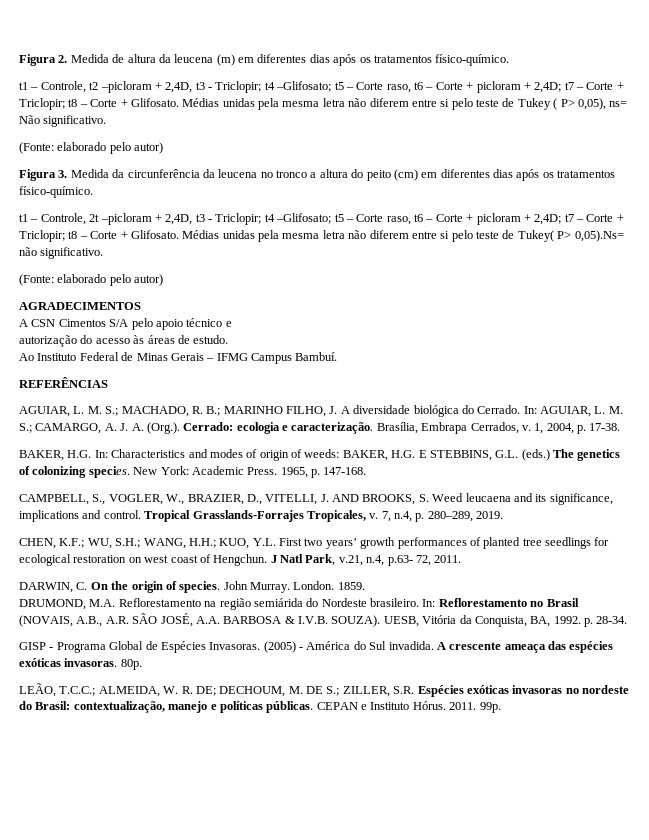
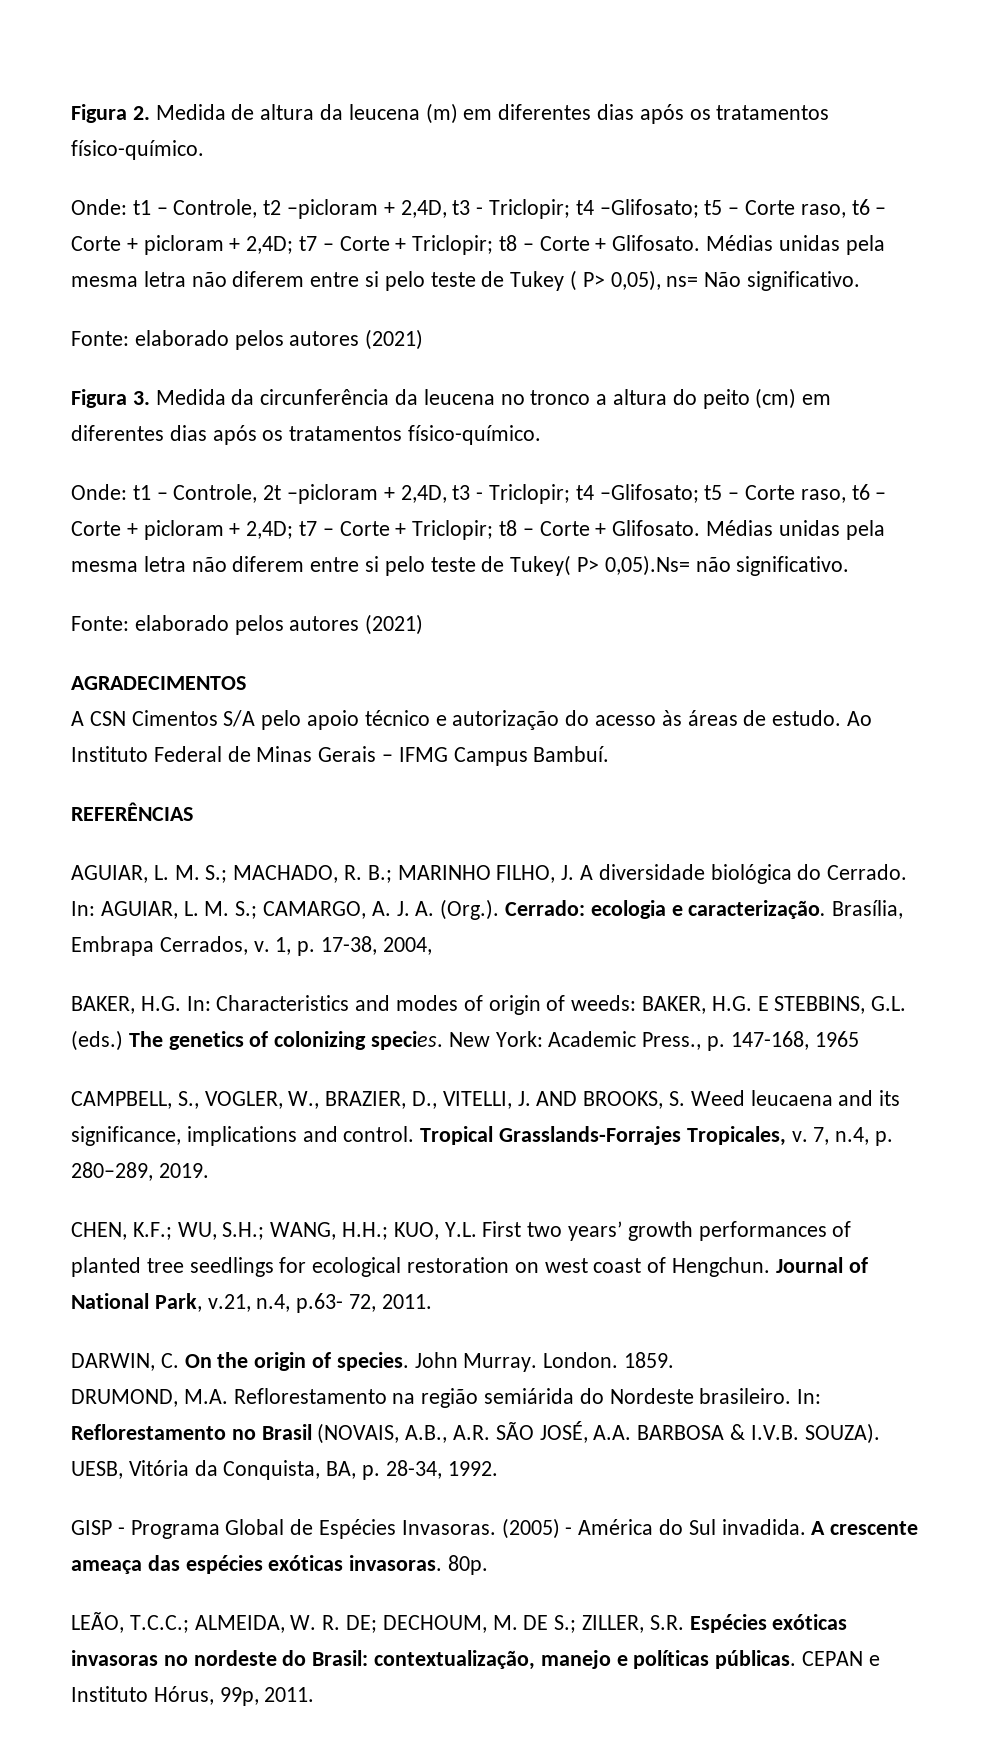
(510, 60) none -> [71,199,127,215] Onde:
[19,142,164,154] (Fonte: elaborado pelo autor) -> [71,329,424,350] Fonte: elaborado pelos autores (2021)
(93, 192) none -> [71,484,127,500] Onde:
[19,274,164,286] (Fonte: elaborado pelo autor) -> [71,614,424,635] Fonte: elaborado pelos autores (2021)
(232, 324) // -> (447, 720) none
(229, 339) // -> (842, 718) none
(544, 428) none -> [297,936,378,956] p. 17-38,
[577,423,621,434] p. 17-38. -> (432, 946) none
[247,467,367,478] Press. 1965, p. 147-168. -> [642,1031,859,1051] Press., p. 147-168, 1965
[270,554,303,563] J Natl -> [775,1257,868,1273] [71,1293,149,1309] Journal of National
(551, 621) none -> [362,1460,442,1480] p. 28-34,
[584,616,628,627] p. 28-34. -> (498, 1468) none
[412,701,501,713] Hórus. 2011. 99p. -> [153,1686,315,1706] Hórus, 99p, 2011.

